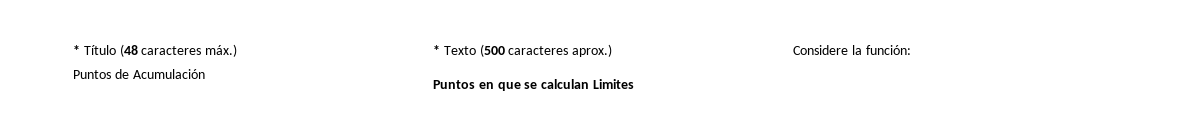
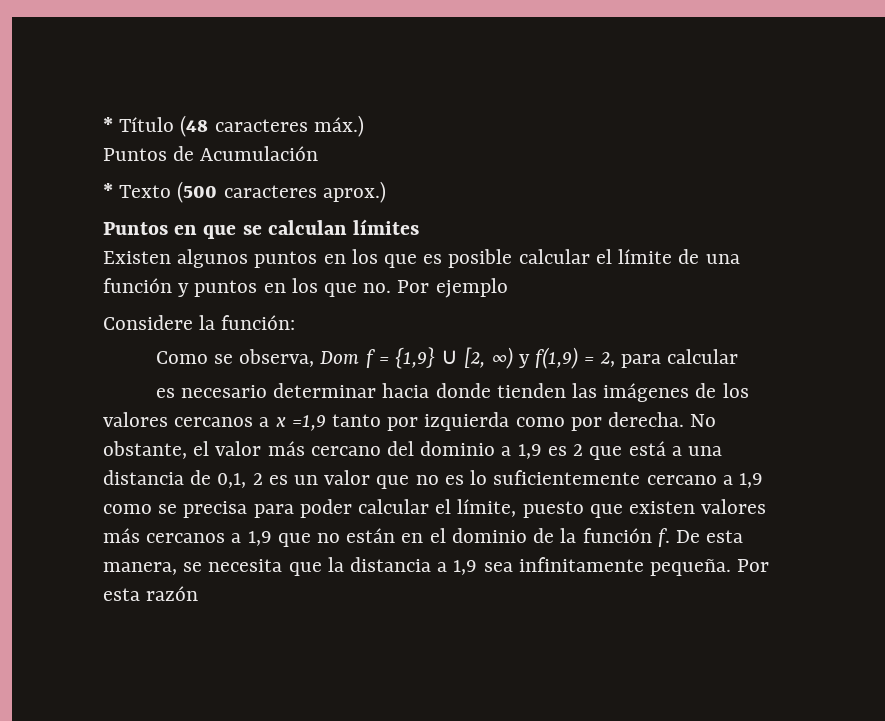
[592,79,634,89] [793,45,911,55] Limites // Considere la función: -> [353,219,420,235] [103,249,740,268] [103,278,508,298] [103,315,296,330] [155,347,738,369] [155,383,749,402] [103,412,717,431] [103,441,722,460] [103,470,763,489] [103,499,767,518] [103,528,744,547] [103,557,770,576] [103,586,199,601] límites // Existen algunos puntos en los que es posible calcular el límite de una función y puntos en los que no. Por ejemplo // Considere la función: // Como se observa, Dom f = {1,9} ∪ [2, ∞) y f(1,9) = 2, para calcular // es necesario determinar hacia donde tienden las imágenes de los valores cercanos a x =1,9 tanto por izquierda como por derecha. No obstante, el valor más cercano del dominio a 1,9 es 2 que está a una distancia de 0,1, 2 es un valor que no es lo suficientemente cercano a 1,9 como se precisa para poder calcular el límite, puesto que existen valores más cercanos a 1,9 que no están en el dominio de la función f. De esta manera, se necesita que la distancia a 1,9 sea infinitamente pequeña. Por esta razón

